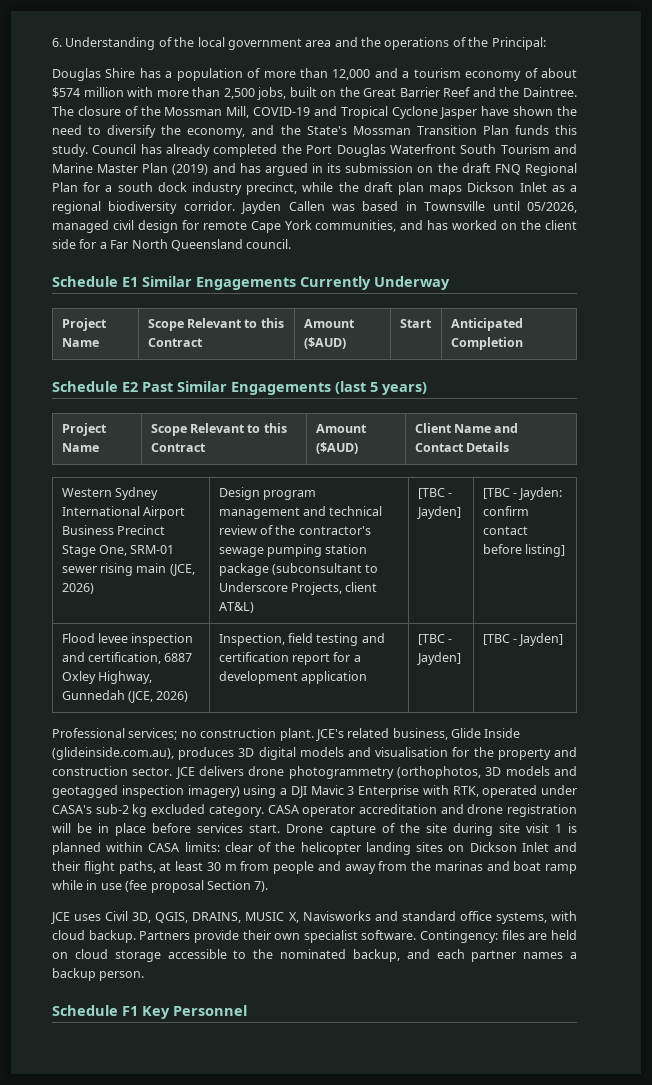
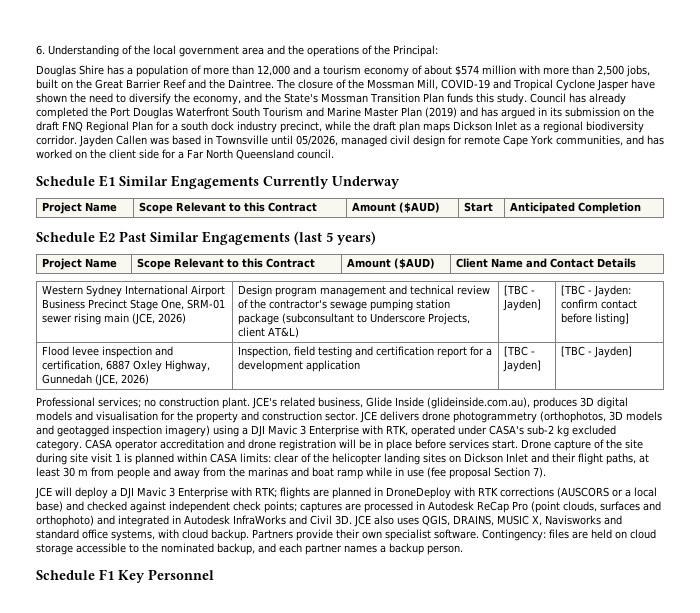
[74,911,152,923] uses Civil 3D, -> [55,487,657,499] [36,501,661,513] [36,515,419,527] will deploy a DJI Mavic 3 Enterprise with RTK; flights are planned in DroneDeploy with RTK corrections (AUSCORS or a local base) and checked against independent check points; captures are processed in Autodesk ReCap Pro (point clouds, surfaces and orthophoto) and integrated in Autodesk InfraWorks and Civil 3D. JCE also uses

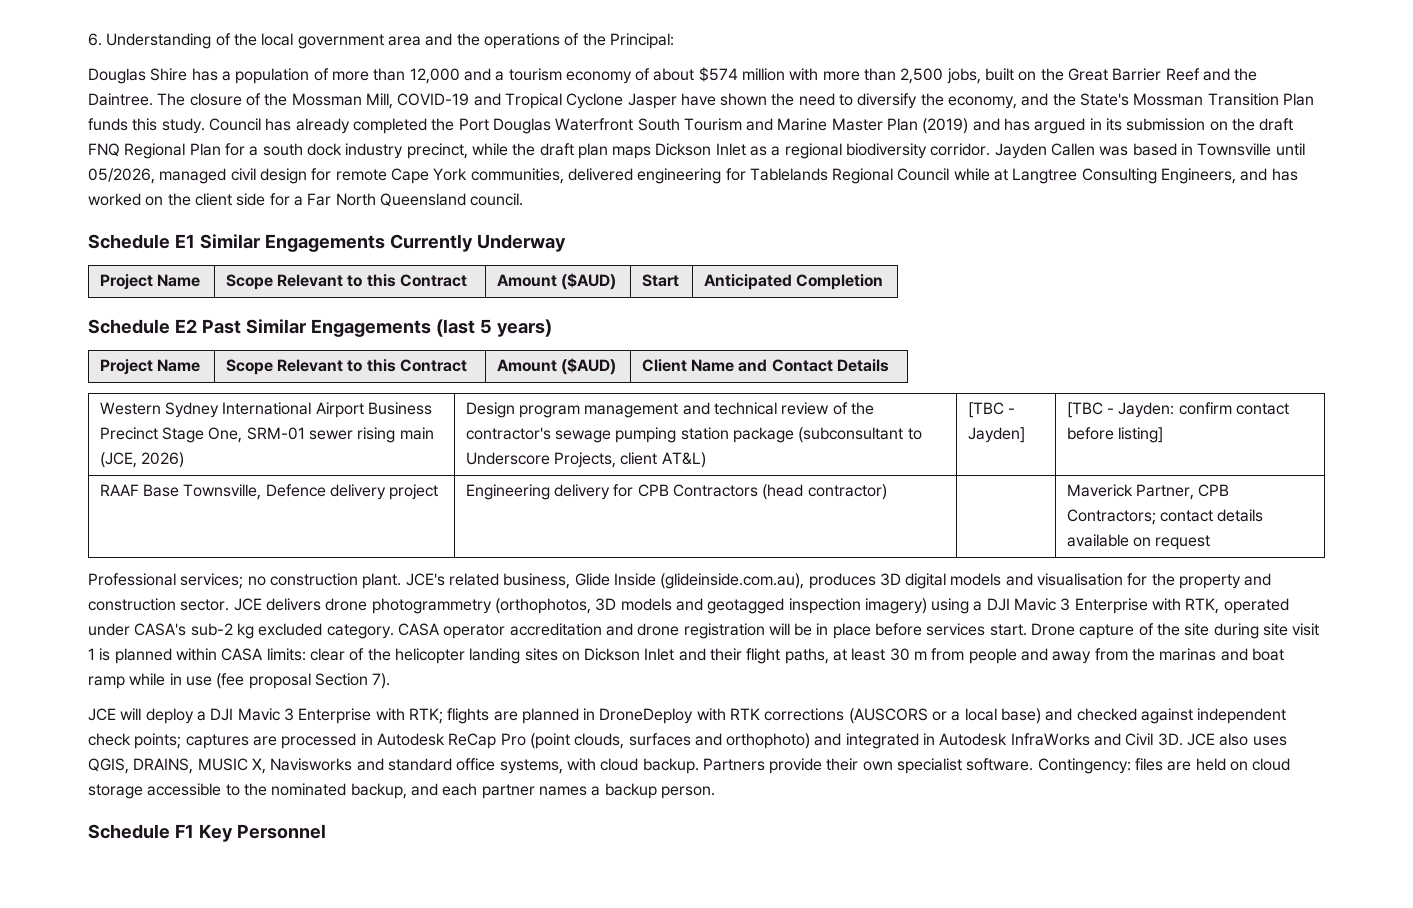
(623, 140) none -> [567,168,1237,184] delivered engineering for Tablelands Regional Council while at Langtree Consulting Engineers,
[41,346,173,358] [41,360,210,372] [41,374,149,386] [237,346,492,358] [237,360,360,372] [503,346,535,357] [502,360,541,372] [560,346,632,358] Flood levee inspection and certification, 6887 Oxley Highway, Gunnedah (JCE, 2026) | Inspection, field testing and certification report for a development application | [TBC - Jayden] | [TBC - Jayden] -> [99,484,439,500] [465,484,887,500] [1066,484,1230,500] [1066,509,1264,525] [1066,534,1211,550] RAAF Base Townsville, Defence delivery project | Engineering delivery for CPB Contractors (head contractor) | | Maverick Partner, CPB Contractors; contact details available on request

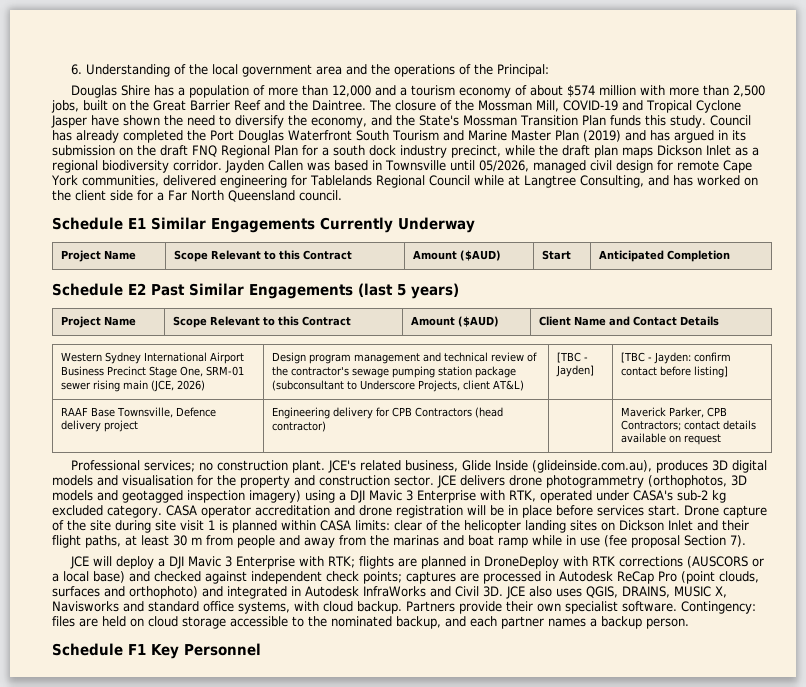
[1081,168,1237,184] Consulting Engineers, -> [579,175,644,188] Consulting,
[1136,484,1195,500] Partner, -> [668,407,704,418] Parker,

